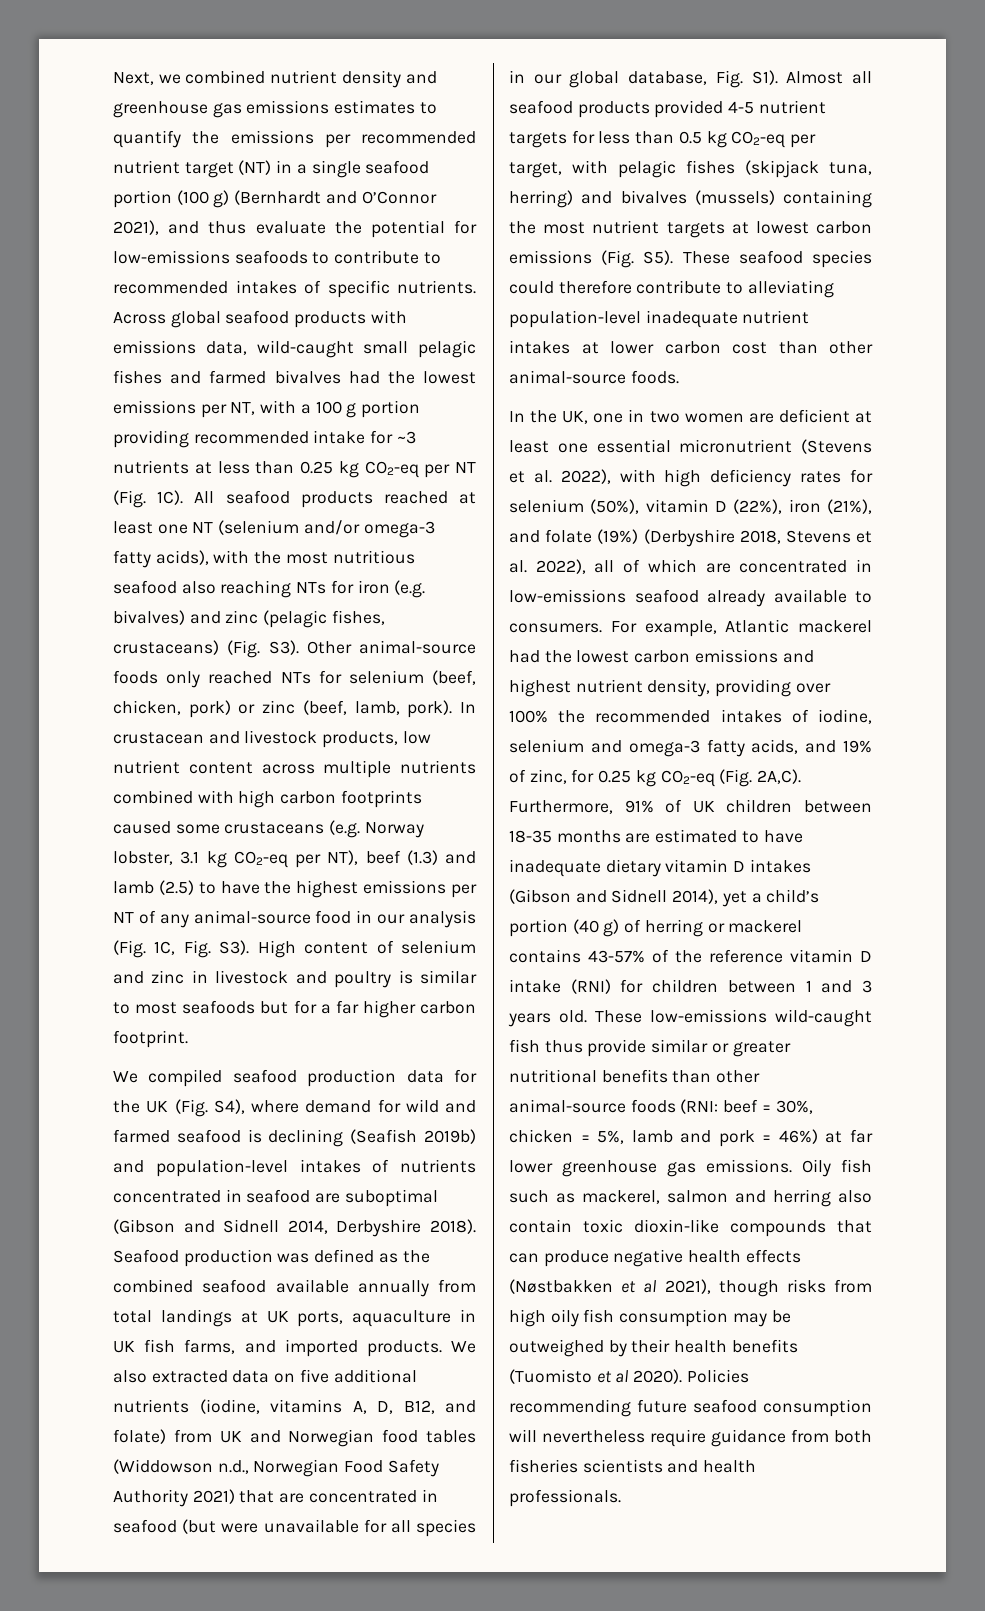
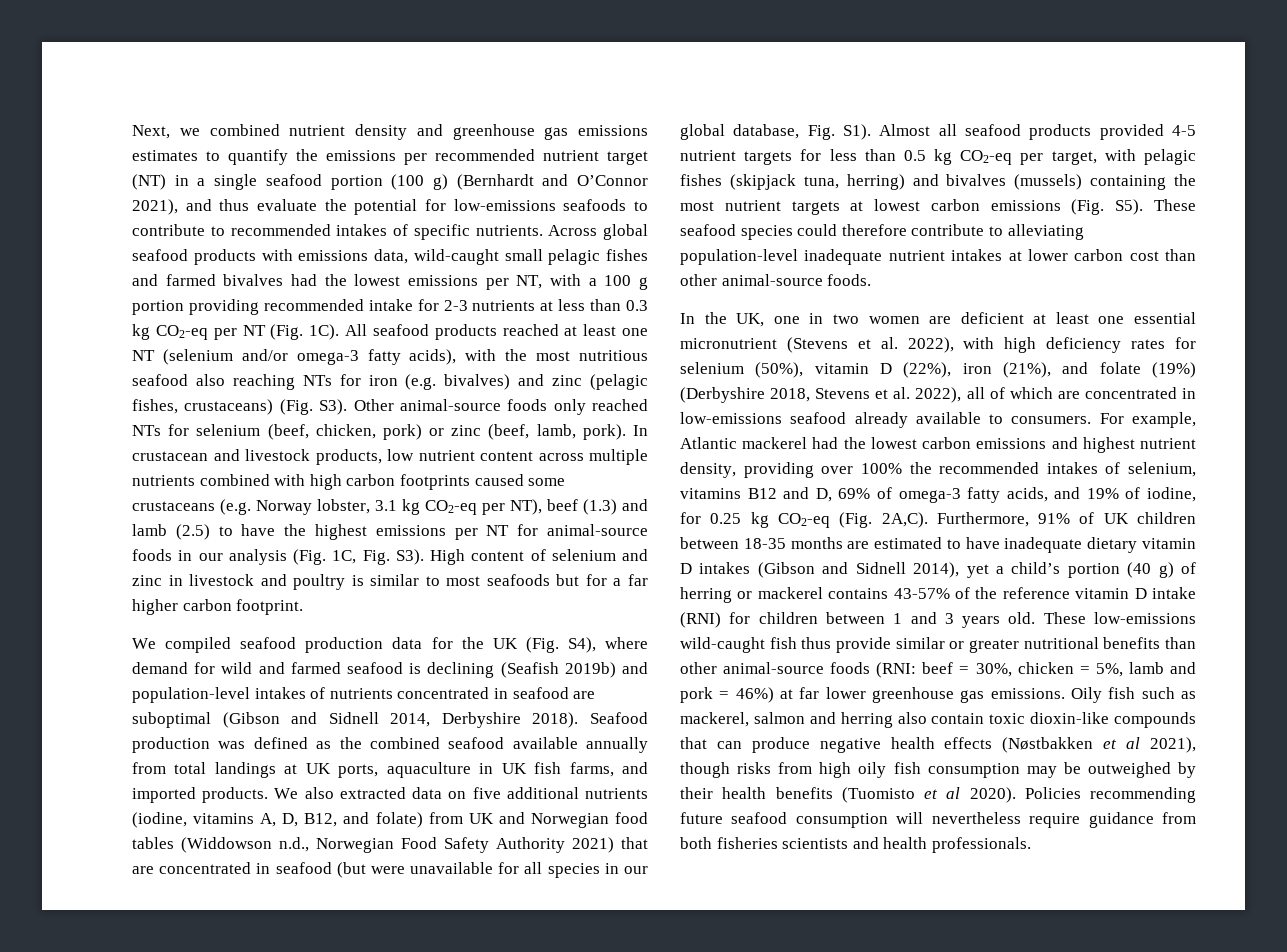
[396,431,416,444] ~3 -> [443,300,468,311] 2-3
[300,461,333,474] 0.25 -> [625,300,648,311] 0.3
[138,910,352,928] of any animal-source food -> [517,524,648,536] [132,549,172,561] for animal-source foods
[818,709,872,724] [509,739,622,753] iodine, selenium and -> [1128,462,1196,477] [680,487,892,502] selenium, vitamins B12 and D, 69% of
[529,769,567,784] zinc, -> [1147,487,1196,502] iodine,

